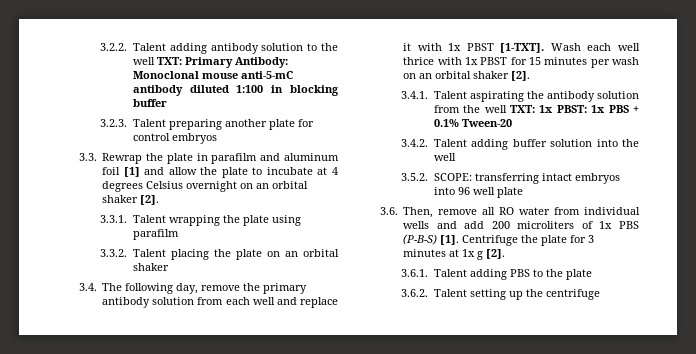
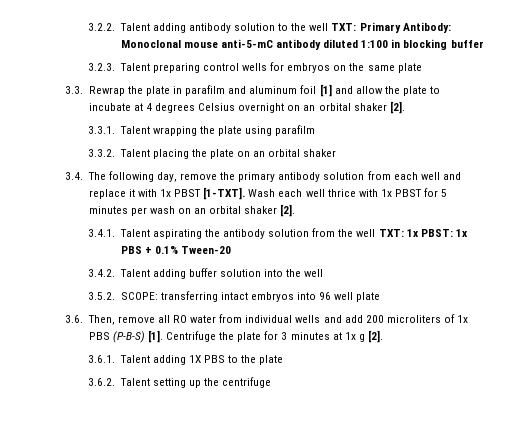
[224,119,314,130] [132,133,217,144] another plate for control embryos -> [202,62,422,73] control wells for embryos on the same plate
[528,57,541,65] 15 -> [441,189,448,197] 5
(507, 274) none -> [188,355,201,363] 1X

